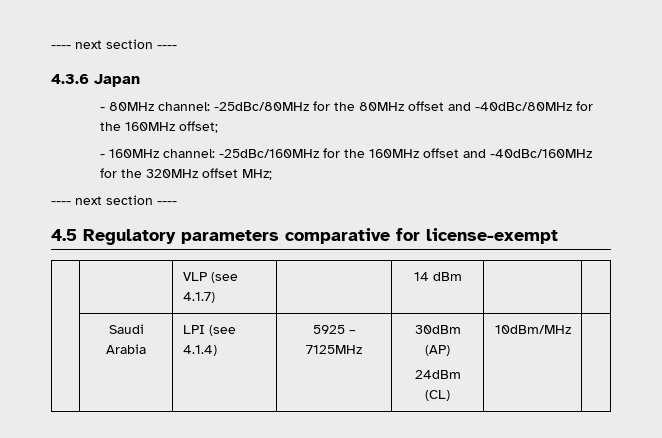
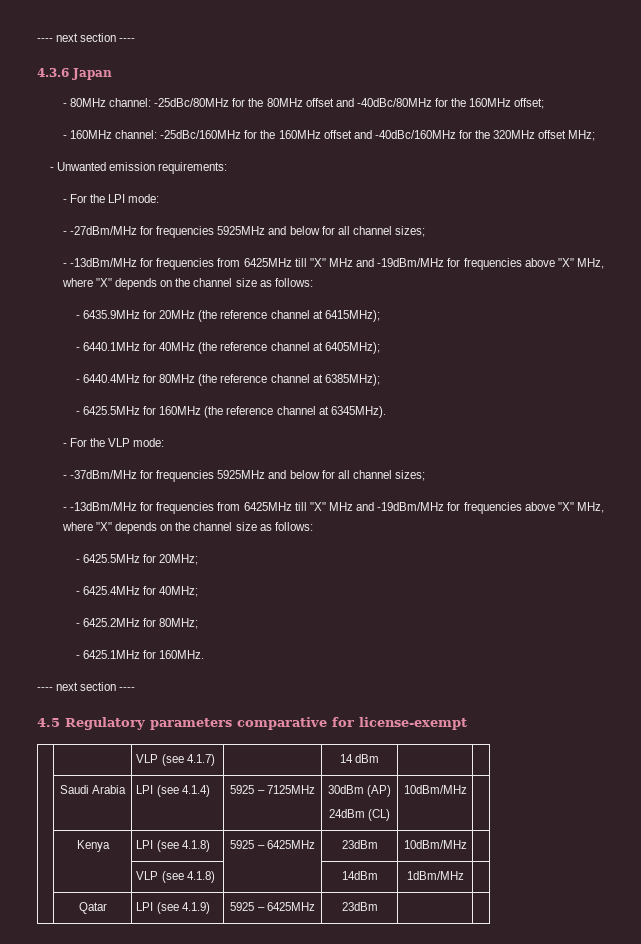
(273, 174) none -> [49,162,228,174] [62,194,160,203] [62,226,425,238] [62,258,604,270] [61,278,313,290] [75,310,380,322] [75,342,380,354] [75,374,380,386] [75,406,386,418] [62,438,165,447] [62,470,425,482] [62,502,604,514] [61,522,313,534] [75,554,199,565] [75,586,199,597] [75,618,199,629] [75,650,205,659] // - Unwanted emission requirements: // - For the LPI mode: // - -27dBm/MHz for frequencies 5925MHz and below for all channel sizes; // - -13dBm/MHz for frequencies from 6425MHz till "X" MHz and -19dBm/MHz for frequencies above "X" MHz, where "X" depends on the channel size as follows: // - 6435.9MHz for 20MHz (the reference channel at 6415MHz); // - 6440.1MHz for 40MHz (the reference channel at 6405MHz); // - 6440.4MHz for 80MHz (the reference channel at 6385MHz); // - 6425.5MHz for 160MHz (the reference channel at 6345MHz). // - For the VLP mode: // - -37dBm/MHz for frequencies 5925MHz and below for all channel sizes; // - -13dBm/MHz for frequencies from 6425MHz till "X" MHz and -19dBm/MHz for frequencies above "X" MHz, where "X" depends on the channel size as follows: // - 6425.5MHz for 20MHz; // - 6425.4MHz for 40MHz; // - 6425.2MHz for 80MHz; // - 6425.1MHz for 160MHz.
(572, 329) none -> [76,840,110,852] [136,840,210,852] [230,840,315,849] [341,840,378,849] [403,840,467,849] [136,871,215,883] [341,871,378,880] [406,871,464,880] [78,902,107,914] [136,902,210,914] [230,902,315,911] [341,902,378,911] // | Kenya | LPI (see 4.1.8) | 5925 – 6425MHz | 23dBm | 10dBm/MHz | // | | VLP (see 4.1.8) | | 14dBm | 1dBm/MHz | // | Qatar | LPI (see 4.1.9) | 5925 – 6425MHz | 23dBm | |

